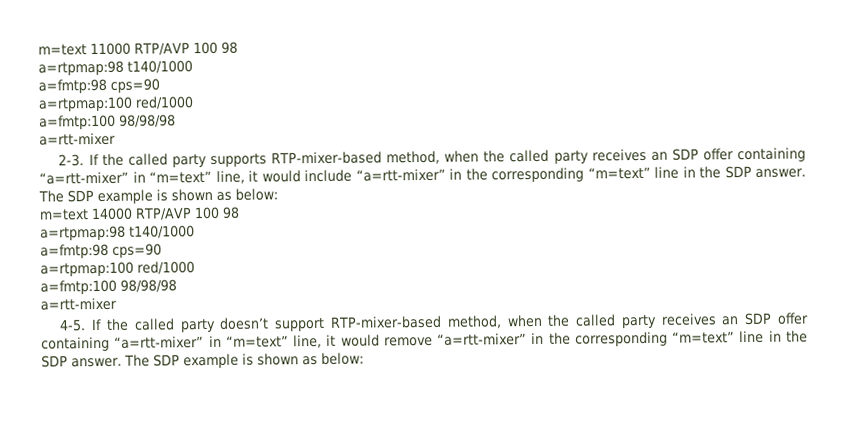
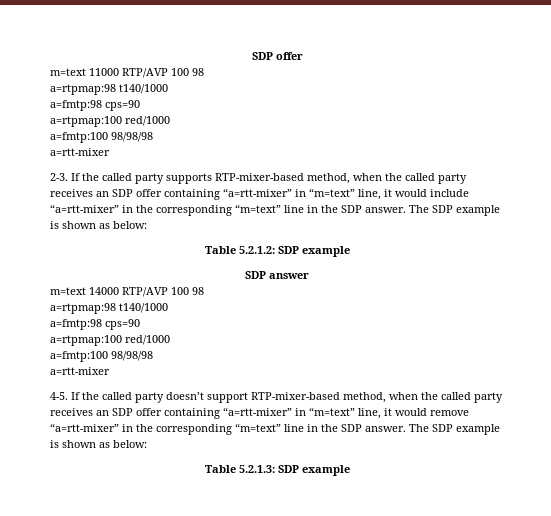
(38, 50) none -> [251,52,303,60] SDP offer //
(278, 194) none -> [204,246,350,257] [245,271,309,279] // Table 5.2.1.2: SDP example // SDP answer
(364, 358) none -> [204,465,350,476] // Table 5.2.1.3: SDP example

